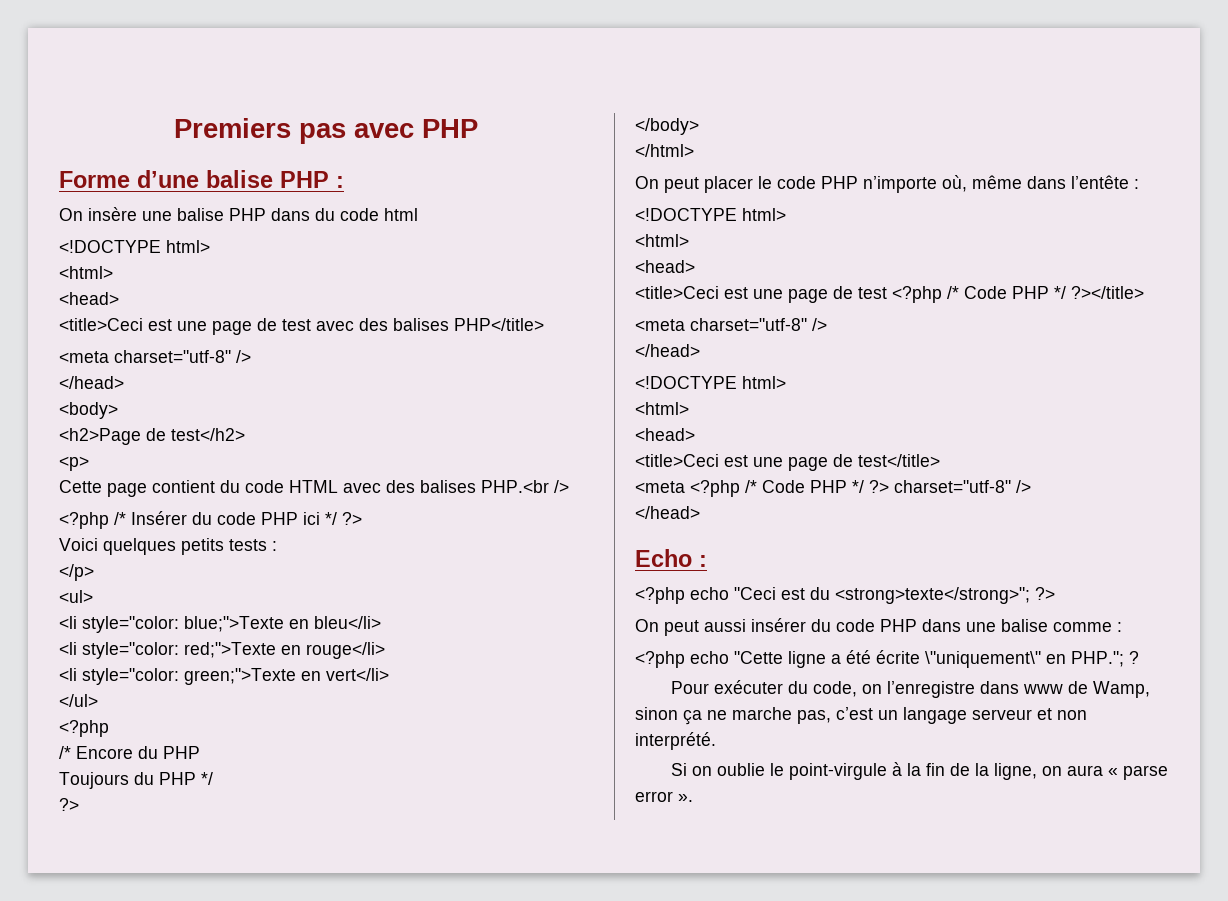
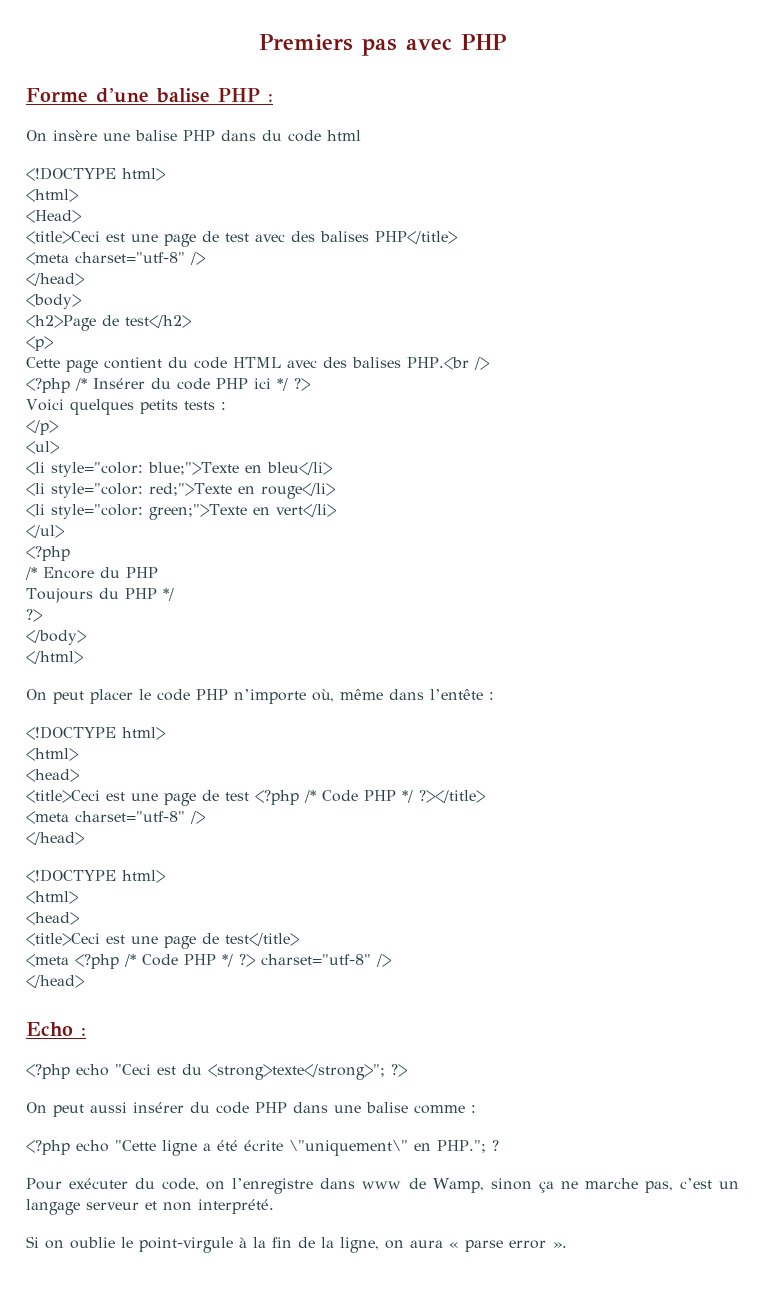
[59,292,119,305] <head> -> [26,210,81,223] <Head>

